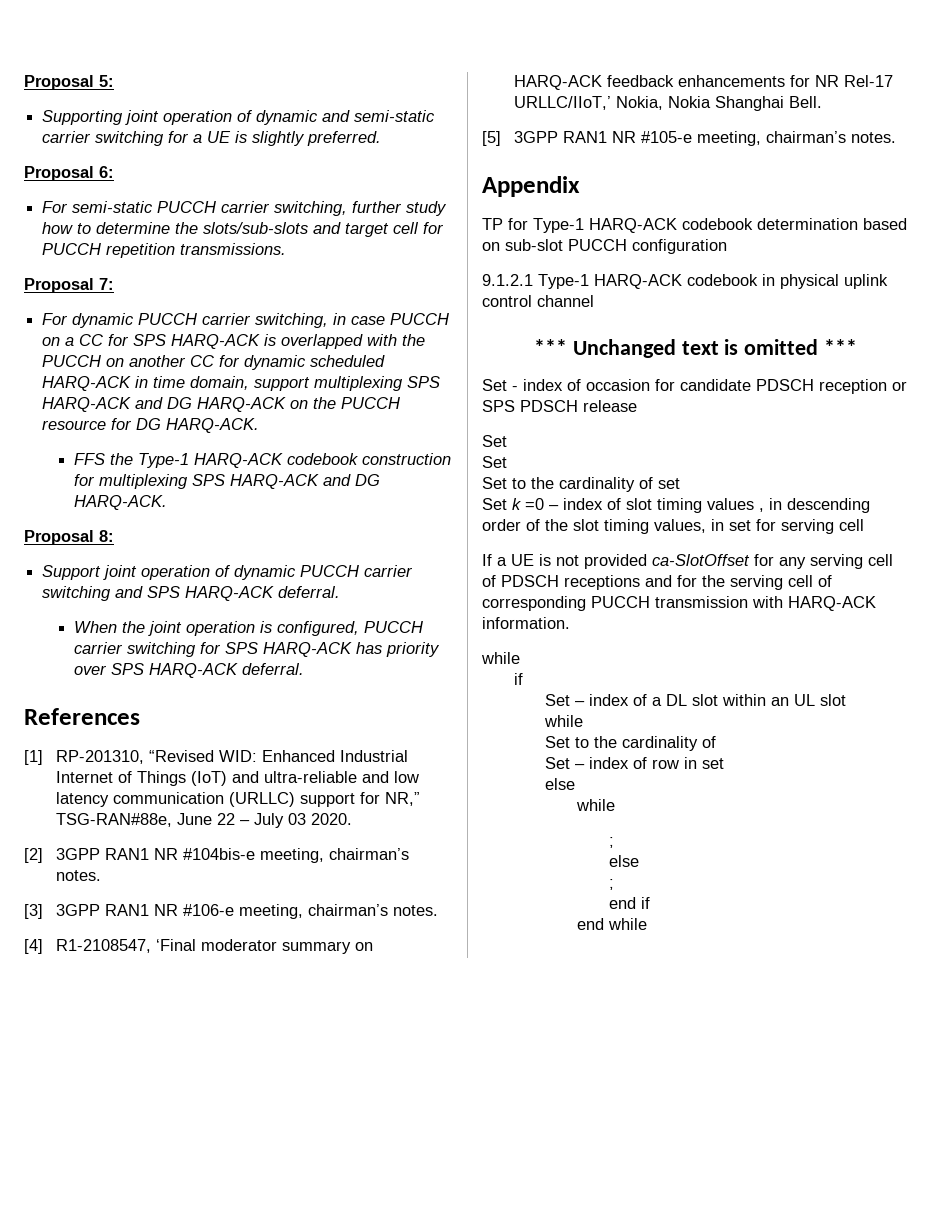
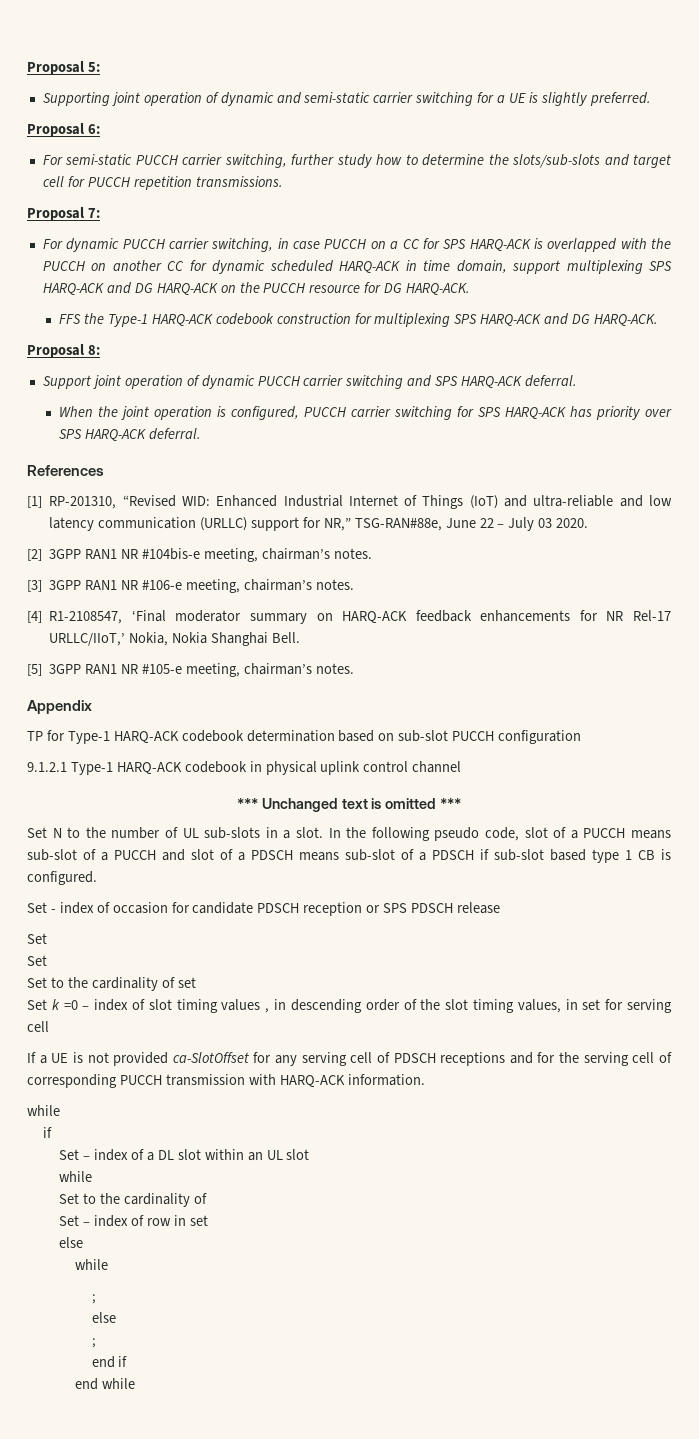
(858, 347) none -> [27,827,672,841] [27,849,671,863] [27,871,97,885] // Set N to the number of UL sub-slots in a slot. In the following pseudo code, slot of a PUCCH means sub-slot of a PUCCH and slot of a PDSCH means sub-slot of a PDSCH if sub-slot based type 1 CB is configured.

